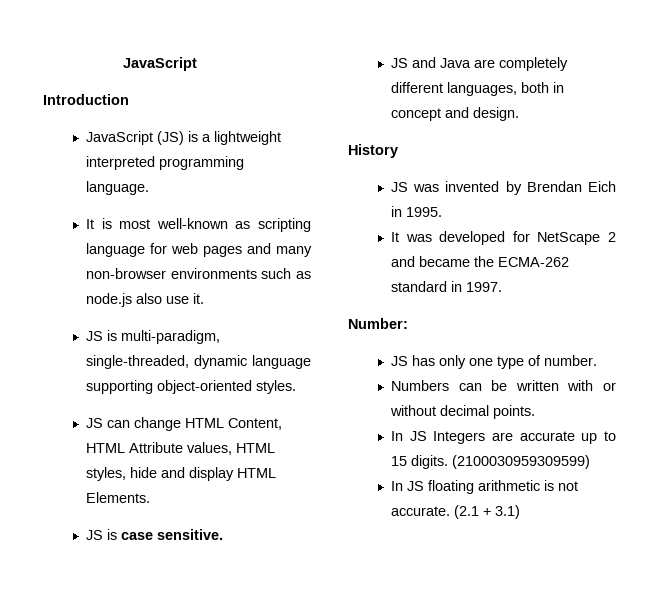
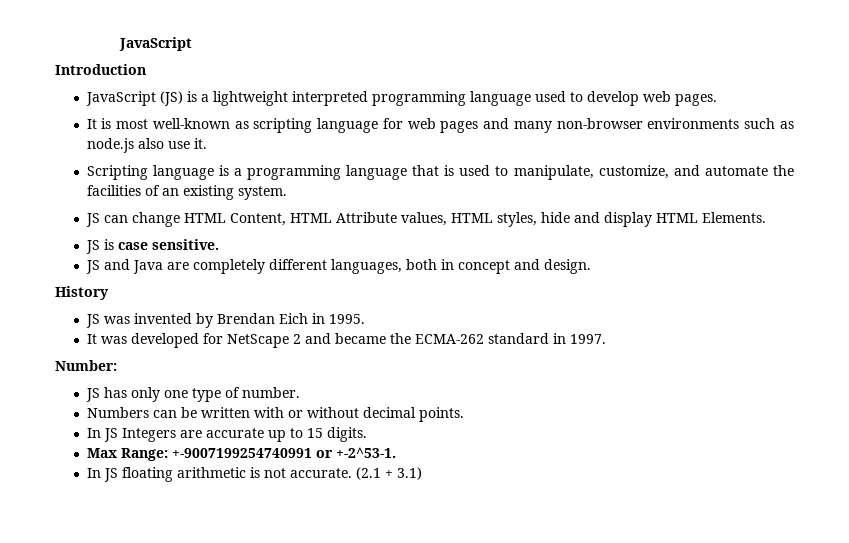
[86,181,150,195] language. -> [469,91,717,106] language used to develop web pages.
[86,330,221,344] [86,355,311,369] [86,380,297,394] JS is multi-paradigm, single-threaded, dynamic language supporting object-oriented styles. -> [86,165,794,180] [86,185,287,200] Scripting language is a programming language that is used to manipulate, customize, and automate the facilities of an existing system.
[452,455,591,469] (2100030959309599) -> [86,447,396,461] // Max Range: +-9007199254740991 or +-2^53-1.

